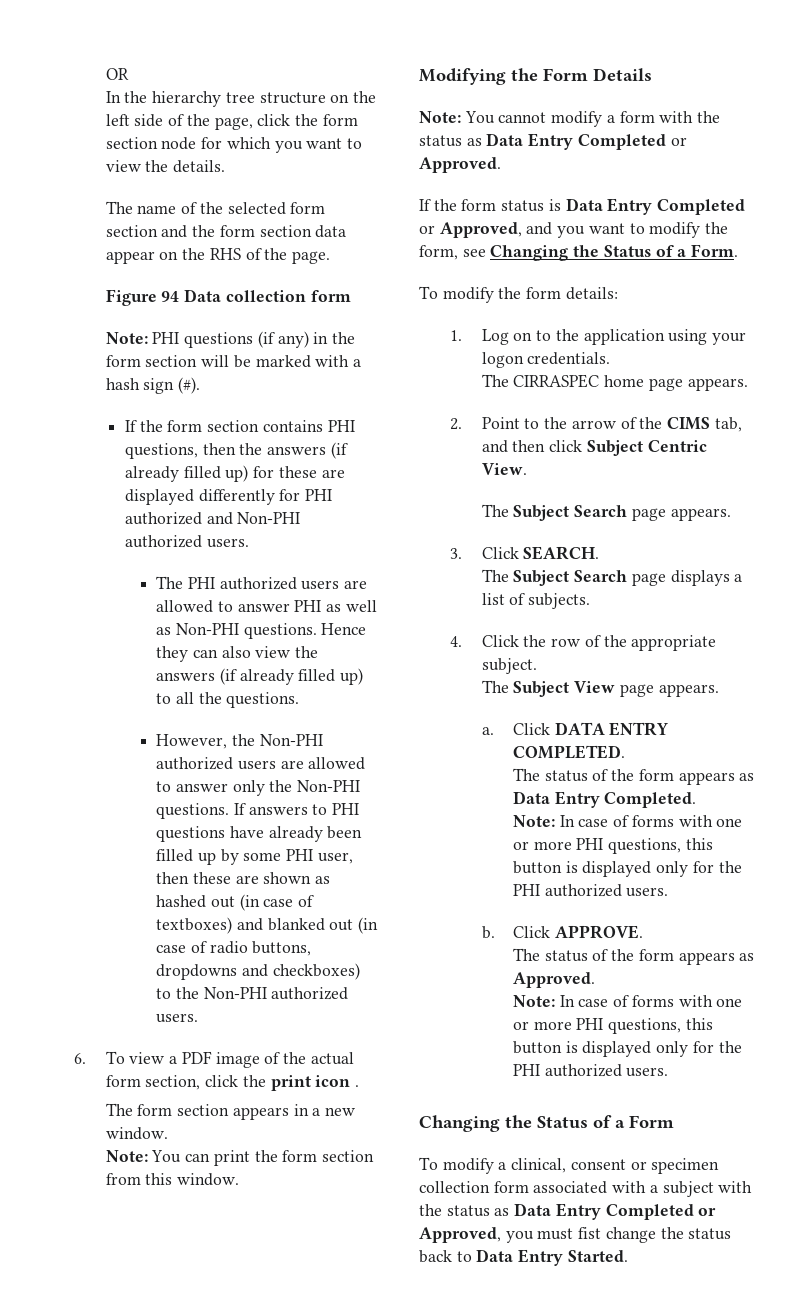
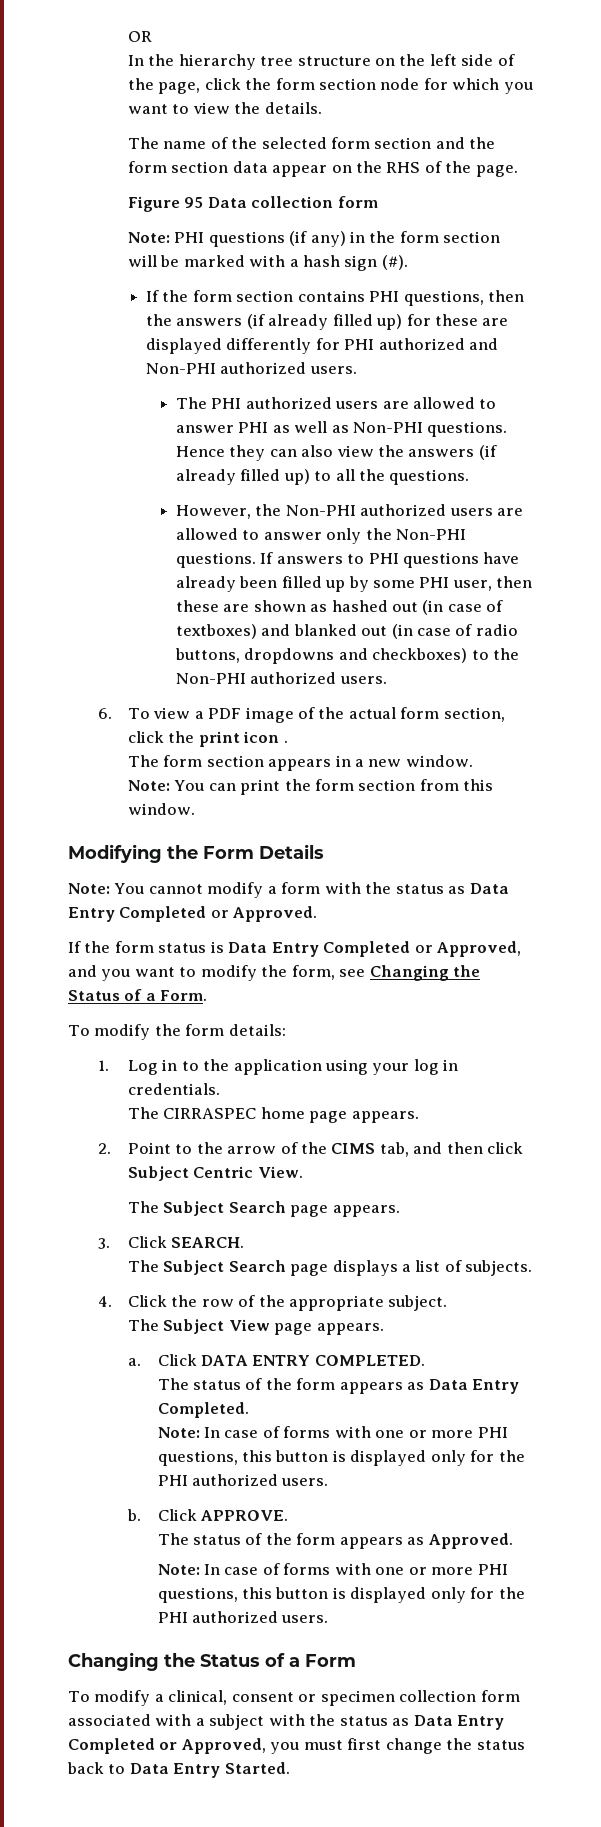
[161,291,180,302] 94 -> [184,197,204,208] 95
[513,332,533,341] on -> [162,1059,178,1071] in
[481,352,524,368] logon -> [413,1059,459,1075] log in
[578,1227,602,1239] fist -> [347,1738,382,1750] first

